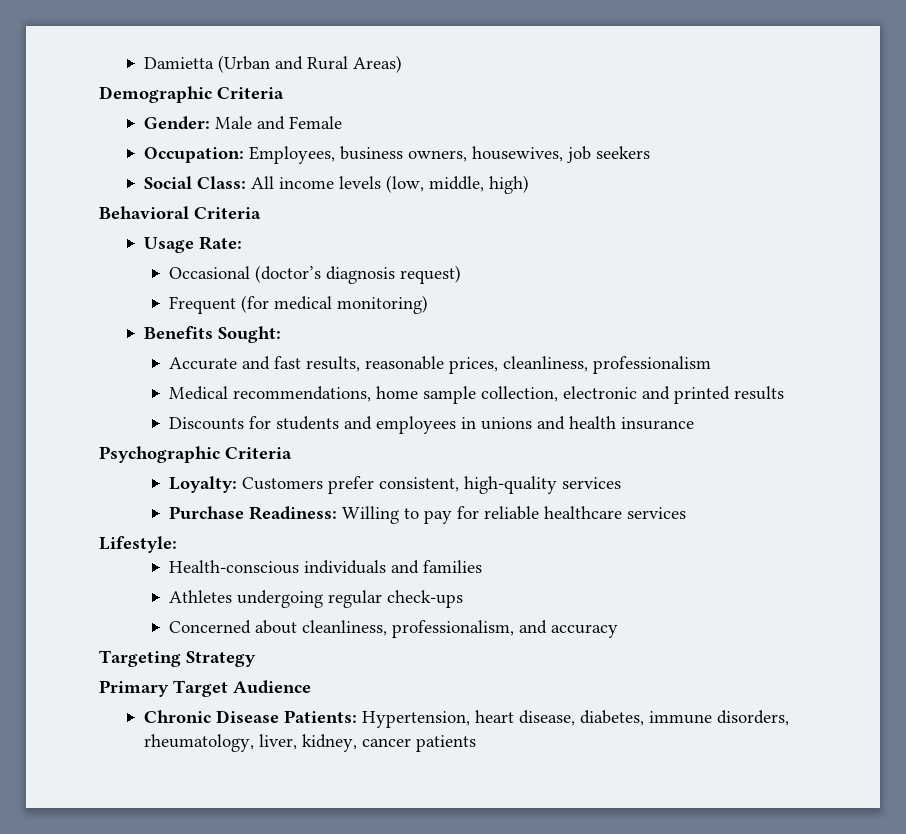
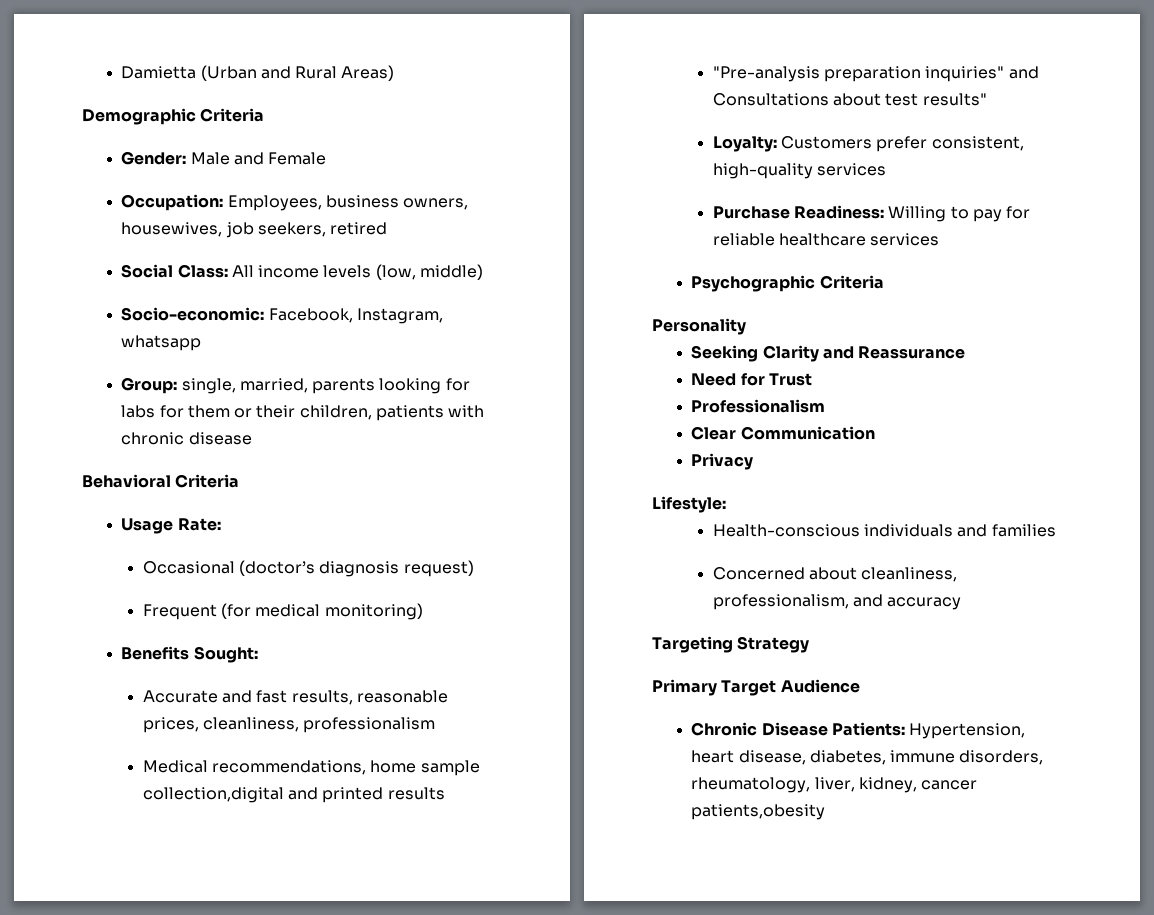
[596,146,651,159] seekers -> [257,222,388,237] seekers, retired
[429,175,530,194] middle, high) -> [420,264,484,280] [121,307,443,324] [121,335,202,351] [121,377,470,394] [121,405,485,421] [121,432,252,445] middle) // Socio-economic: Facebook, Instagram, whatsapp // Group: single, married, parents looking for labs for them or their children, patients with chronic disease
[480,386,637,402] collection, electronic -> [142,787,284,803] collection,digital
[168,416,694,434] [99,446,292,463] Discounts for students and employees in unions and health insurance // Psychographic Criteria -> [712,66,1039,82] [712,93,987,106] "Pre-analysis preparation inquiries" and Consultations about test results"
(686, 513) none -> [691,275,884,292] [652,318,746,335] [691,345,966,362] [691,373,812,386] [691,399,826,413] [691,426,875,440] [691,453,754,470] // Psychographic Criteria // Personality // Seeking Clarity and Reassurance // Need for Trust // Professionalism // Clear Communication // Privacy
[168,590,463,608] // Athletes undergoing regular check-ups -> (1056, 530) none
[416,735,477,752] patients -> [691,804,826,820] patients,obesity

